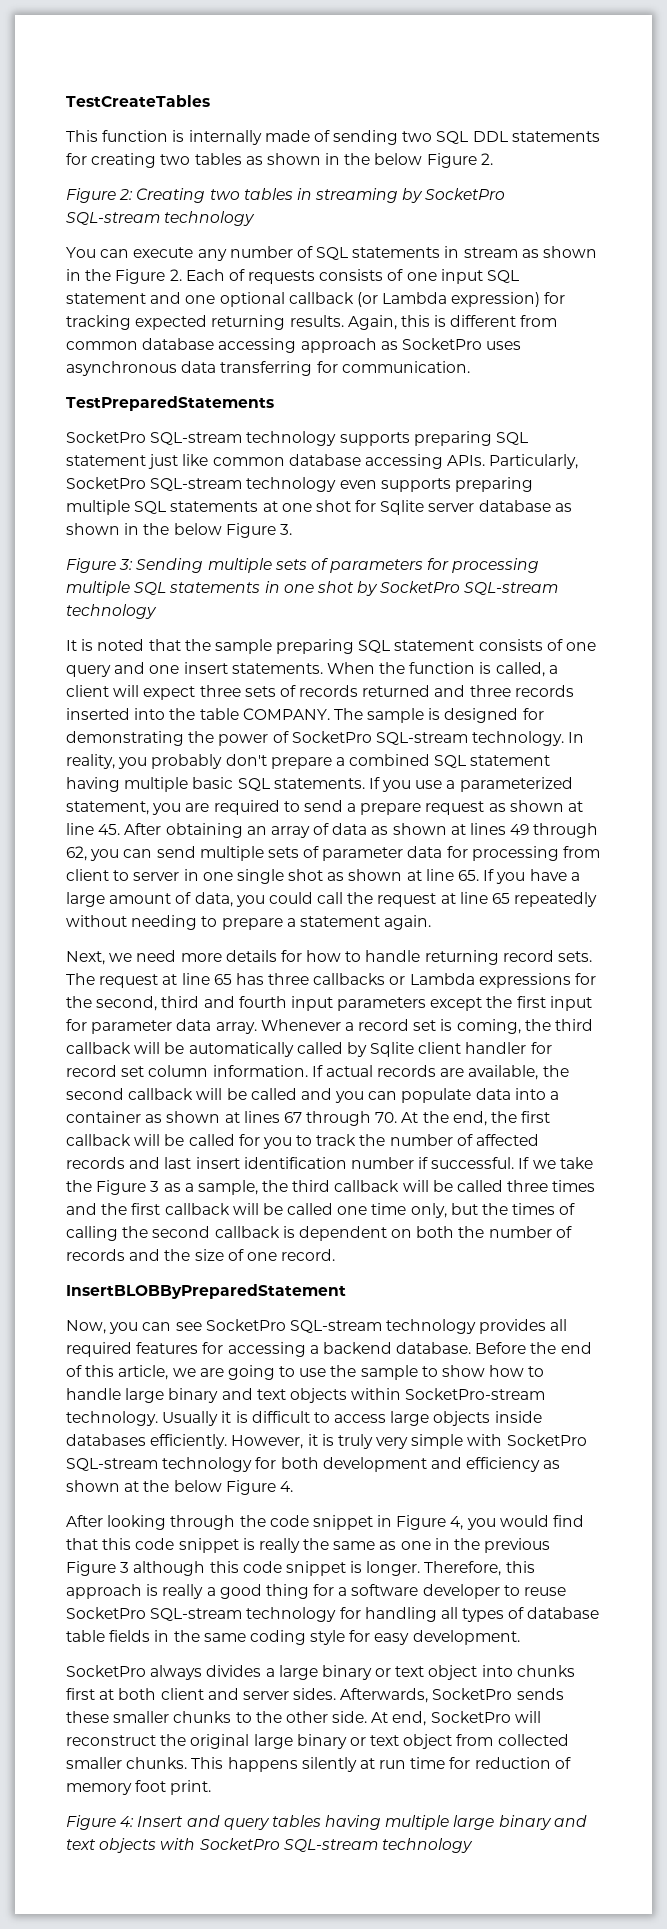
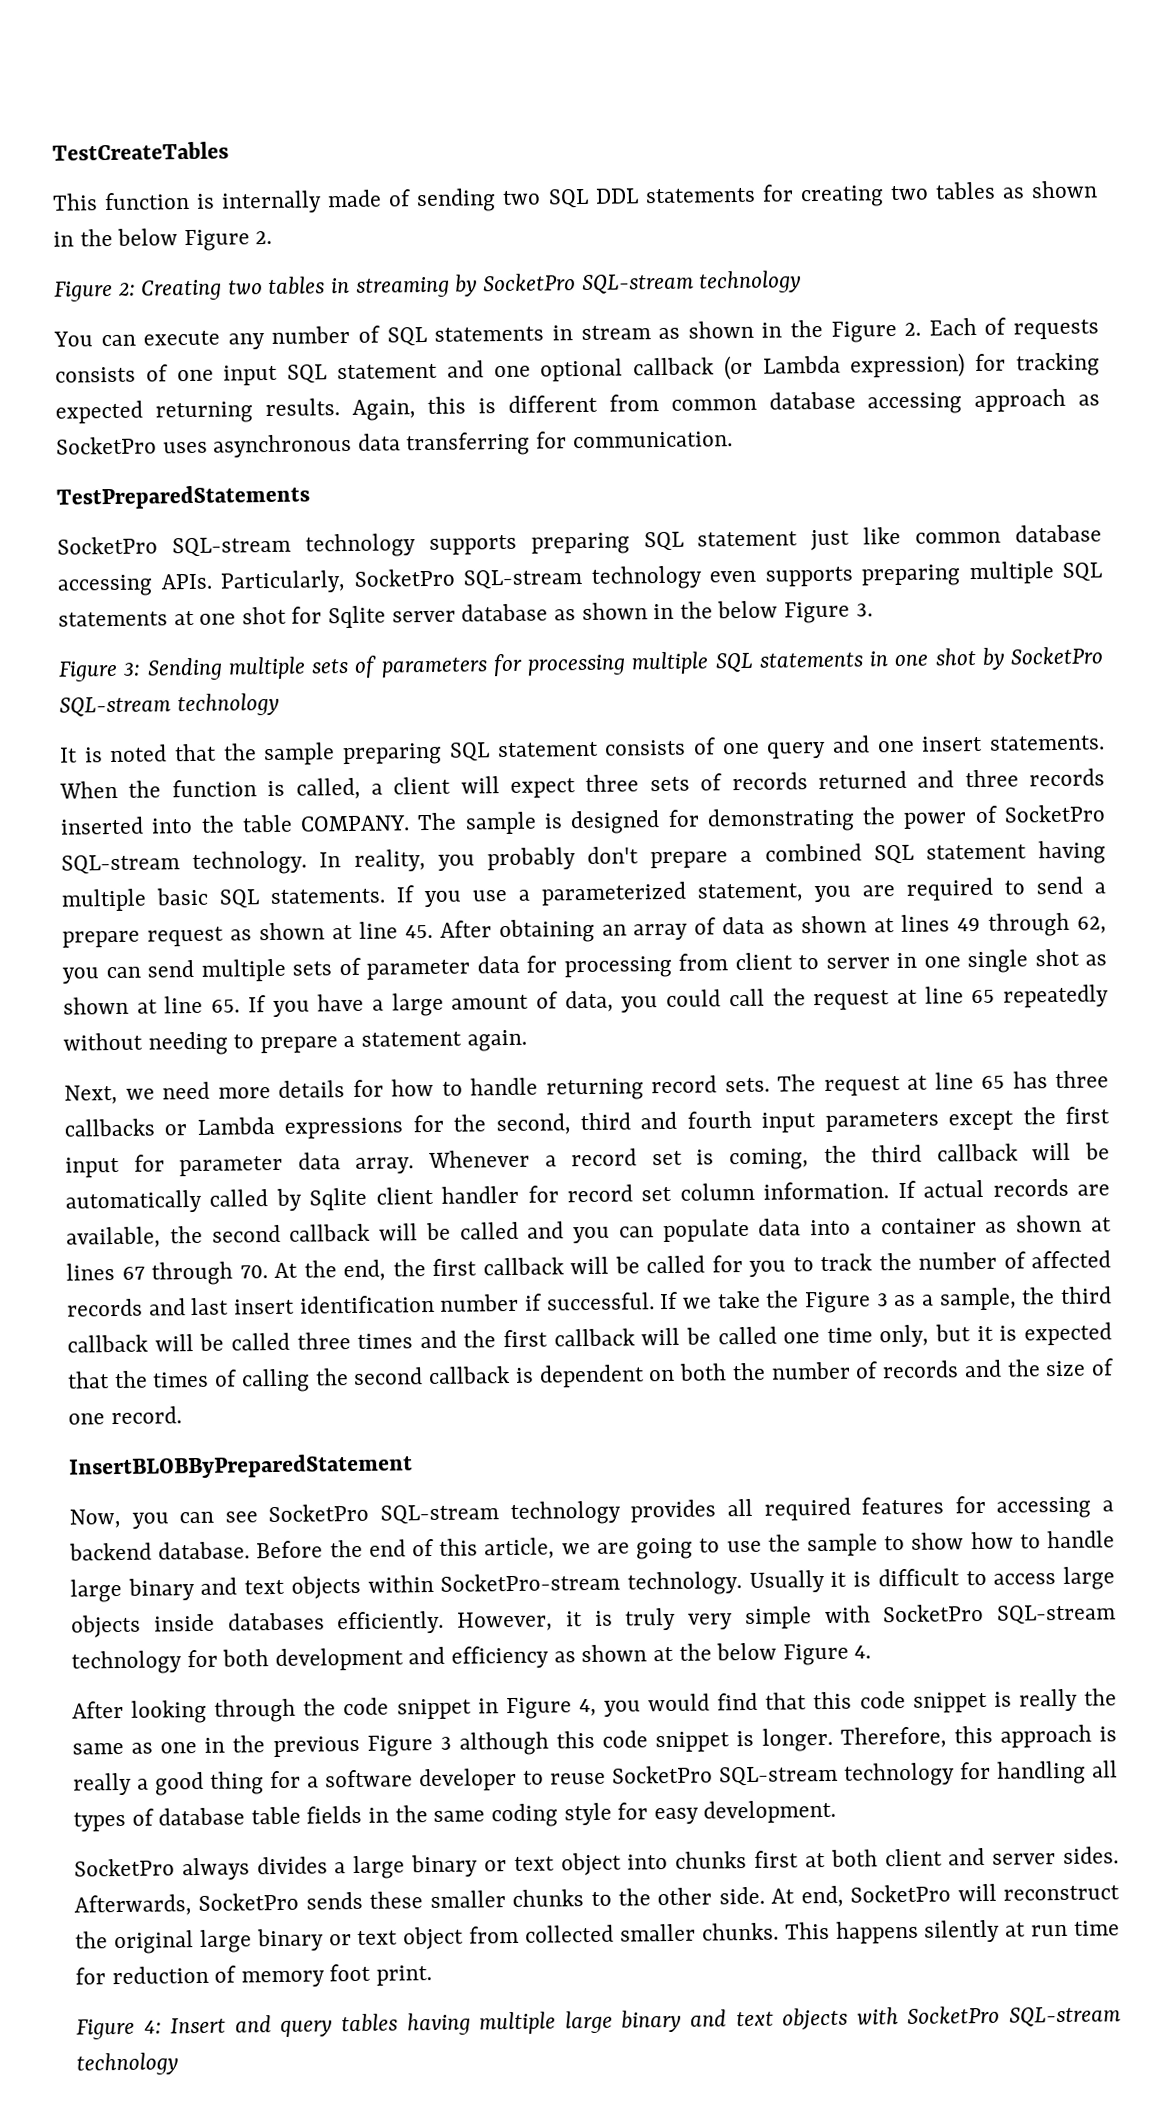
(478, 1209) none -> [976,1322,1113,1346] [67,1371,110,1389] it is expected that

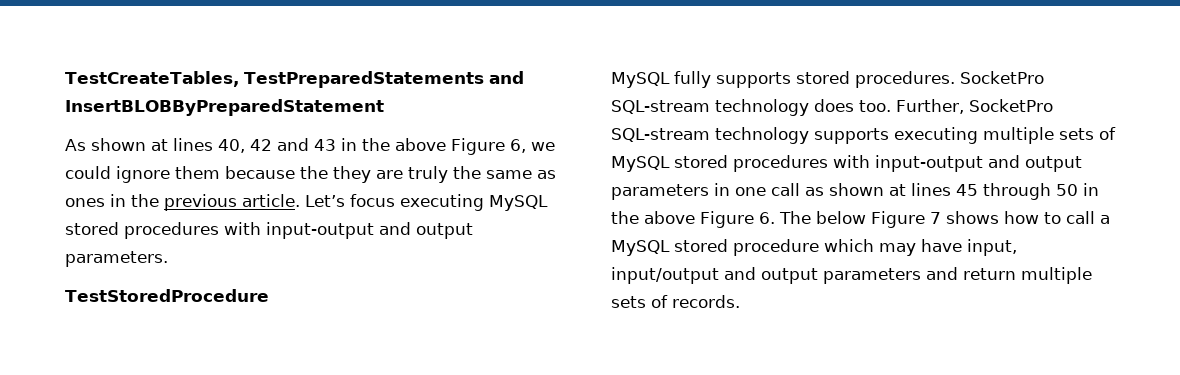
[52,141,229,161] [52,180,1098,214] [53,228,273,252] [54,270,802,302] [53,317,1099,350] [55,352,1101,386] [55,388,1100,424] [56,431,733,458] [56,484,310,510] [57,524,1102,558] [57,561,1102,597] [58,600,873,629] [58,646,1103,682] [59,692,279,717] [59,735,1105,766] [59,768,1105,800] [60,804,1106,835] [61,840,1106,875] [61,876,1106,912] [62,912,1107,948] [62,948,1107,984] [63,984,1110,1017] [63,1029,527,1056] [64,1070,1109,1105] [64,1106,1110,1139] [65,1142,1111,1178] [65,1178,1110,1214] [66,1214,1112,1249] [66,1250,1111,1286] [67,1286,1112,1317] [67,1322,1113,1353] [67,1358,1114,1393] [68,1406,182,1425] [69,1453,413,1480] [69,1495,1115,1529] [69,1530,1115,1561] [70,1566,1115,1603] [71,1603,1116,1638] [71,1642,872,1675] [72,1688,1117,1724] [72,1724,1117,1758] [73,1760,1118,1796] [73,1799,837,1832] [74,1846,1120,1881] [74,1883,1121,1917] [75,1919,1120,1955] [75,1963,433,1988] [76,2005,1122,2040] [76,2052,178,2076] TestCreateTables // This function is internally made of sending two SQL DDL statements for creating two tables as shown in the below Figure 2. // Figure 2: Creating two tables in streaming by SocketPro SQL-stream technology // You can execute any number of SQL statements in stream as shown in the Figure 2. Each of requests consists of one input SQL statement and one optional callback (or Lambda expression) for tracking expected returning results. Again, this is different from common database accessing approach as SocketPro uses asynchronous data transferring for communication. // TestPreparedStatements // SocketPro SQL-stream technology supports preparing SQL statement just like common database accessing APIs. Particularly, SocketPro SQL-stream technology even supports preparing multiple SQL statements at one shot for Sqlite server database as shown in the below Figure 3. // Figure 3: Sending multiple sets of parameters for processing multiple SQL statements in one shot by SocketPro SQL-stream technology // It is noted that the sample preparing SQL statement consists of one query and one insert statements. When the function is called, a client will expect three sets of records returned and three records inserted into the table COMPANY. The sample is designed for demonstrating the power of SocketPro SQL-stream technology. In reality, you probably don't prepare a combined SQL statement having multiple basic SQL statements. If you use a parameterized statement, you are required to send a prepare request as shown at line 45. After obtaining an array of data as shown at lines 49 through 62, you can send multiple sets of parameter data for processing from client to server in one single shot as shown at line 65. If you have a large amount of data, you could call the request at line 65 repeatedly without needing to prepare a statement again. // Next, we need more details for how to handle returning record sets. The request at line 65 has three callbacks or Lambda expressions for the second, third and fourth input parameters except the first input for parameter data array. Whenever a record set is coming, the third callback will be automatically called by Sqlite client handler for record set column information. If actual records are available, the second callback will be called and you can populate data into a container as shown at lines 67 through 70. At the end, the first callback will be called for you to track the number of affected records and last insert identification number if successful. If we take the Figure 3 as a sample, the third callback will be called three times and the first callback will be called one time only, but it is expected that the times of calling the second callback is dependent on both the number of records and the size of one record. // InsertBLOBByPreparedStatement // Now, you can see SocketPro SQL-stream technology provides all required features for accessing a backend database. Before the end of this article, we are going to use the sample to show how to handle large binary and text objects within SocketPro-stream technology. Usually it is difficult to access large objects inside databases efficiently. However, it is truly very simple with SocketPro SQL-stream technology for both development and efficiency as shown at the below Figure 4. // After looking through the code snippet in Figure 4, you would find that this code snippet is really the same as one in the previous Figure 3 although this code snippet is longer. Therefore, this approach is really a good thing for a software developer to reuse SocketPro SQL-stream technology for handling all types of database table fields in the same coding style for easy development. // SocketPro always divides a large binary or text object into chunks first at both client and server sides. Afterwards, SocketPro sends these smaller chunks to the other side. At end, SocketPro will reconstruct the original large binary or text object from collected smaller chunks. This happens silently at run time for reduction of memory foot print. // Figure 4: Insert and query tables having multiple large binary and text objects with SocketPro SQL-stream technology -> [65,71,524,88] [65,99,384,116] [65,138,555,155] [65,166,556,183] [65,194,548,211] [65,222,473,239] [65,251,168,267] [65,289,269,302] [611,71,1044,88] [611,99,1053,116] [611,127,1116,144] [611,155,1082,172] [611,183,1099,200] [611,211,1110,228] [611,239,1017,256] [611,267,1092,284] [611,295,740,308] TestCreateTables, TestPreparedStatements and InsertBLOBByPreparedStatement // As shown at lines 40, 42 and 43 in the above Figure 6, we could ignore them because the they are truly the same as ones in the previous article. Let’s focus executing MySQL stored procedures with input-output and output parameters. // TestStoredProcedure // MySQL fully supports stored procedures. SocketPro SQL-stream technology does too. Further, SocketPro SQL-stream technology supports executing multiple sets of MySQL stored procedures with input-output and output parameters in one call as shown at lines 45 through 50 in the above Figure 6. The below Figure 7 shows how to call a MySQL stored procedure which may have input, input/output and output parameters and return multiple sets of records.

